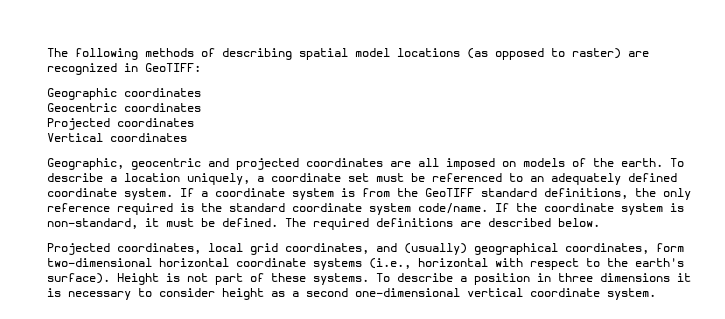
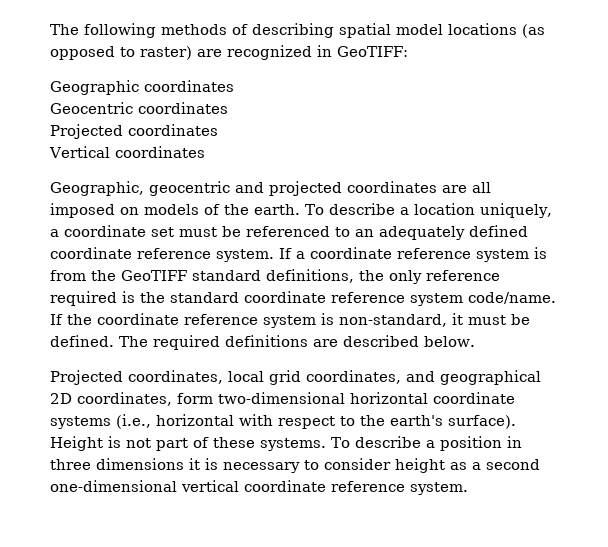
(117, 192) none -> [137,248,211,259] reference
(285, 192) none -> [397,248,471,259] reference
(362, 207) none -> [331,292,405,303] reference
(614, 207) none -> [184,314,258,325] reference
[404,243,558,255] (usually) geographical -> [440,370,541,385] [50,393,72,404] geographical 2D
(600, 292) none -> [331,481,405,492] reference

